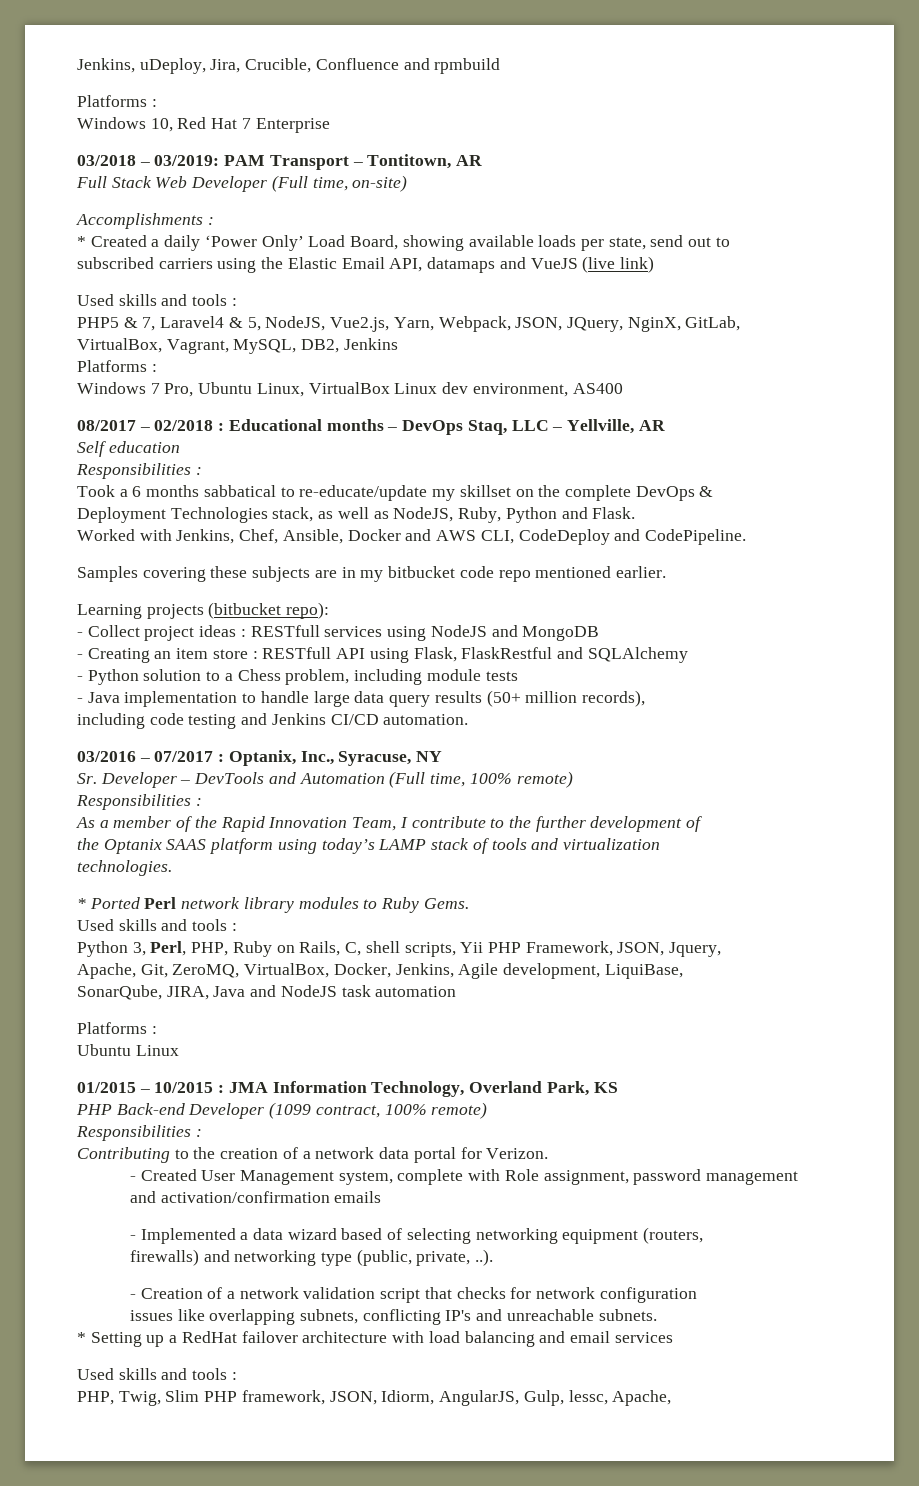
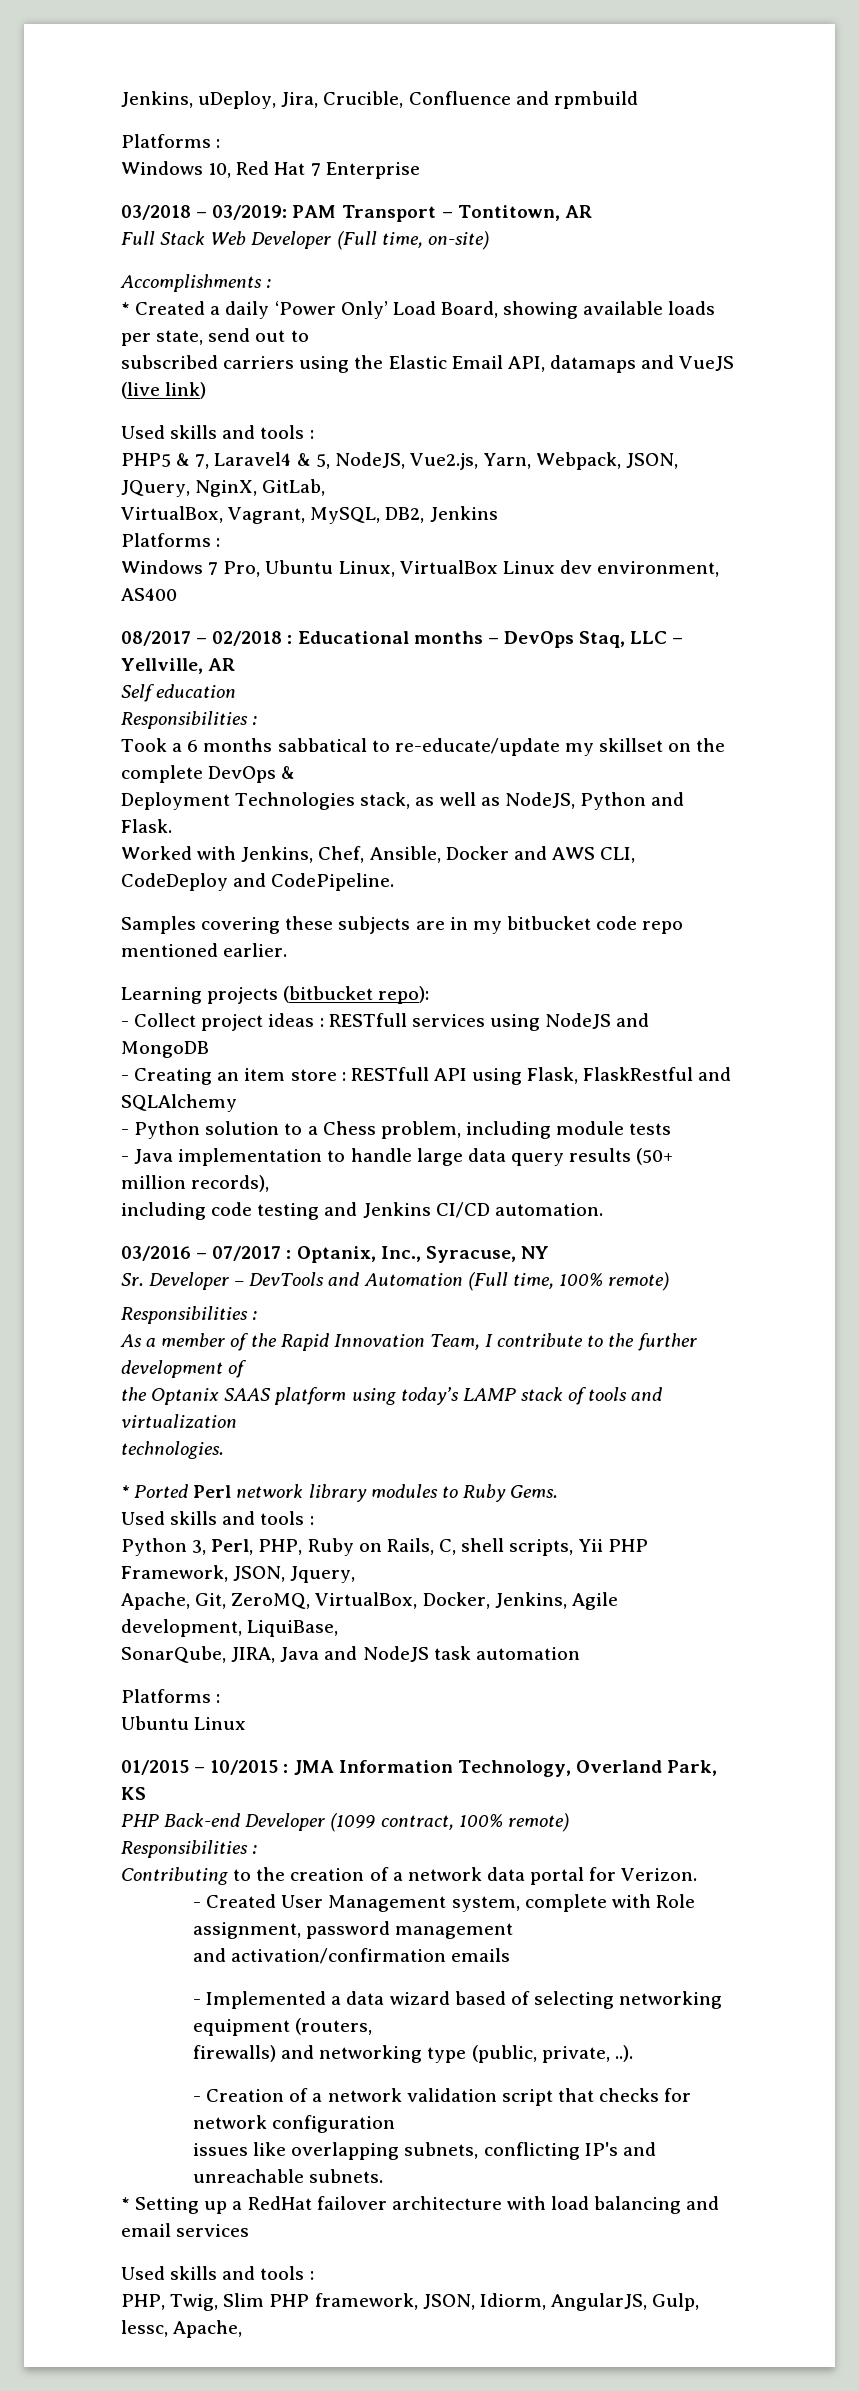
[458,507,502,523] Ruby, -> (575, 800) none

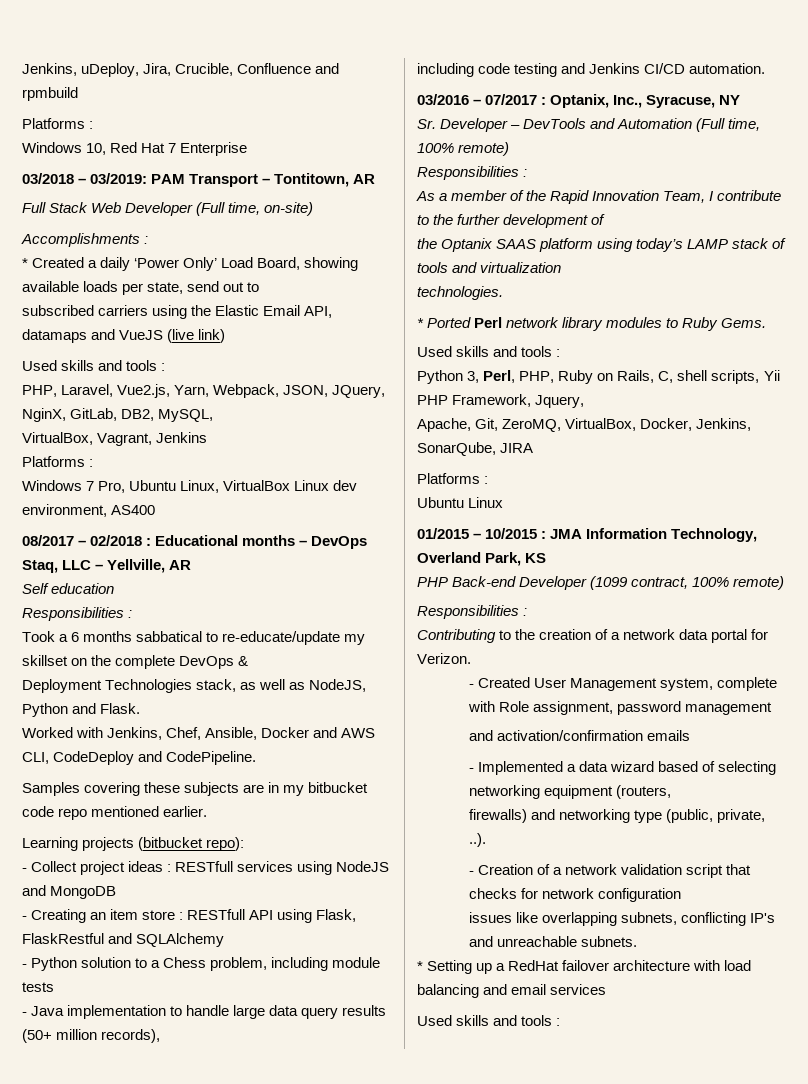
[121,452,405,469] PHP5 & 7, Laravel4 & 5, NodeJS, -> [22,384,114,397] PHP, Laravel,
(326, 487) none -> [121,409,214,422] DB2, MySQL,
[310,507,425,524] MySQL, DB2, -> (153, 439) none
[233,1566,286,1582] JSON, -> (532, 400) none
[571,1592,618,1610] [121,1619,339,1637] [121,1646,580,1663] Agile development, LiquiBase, // SonarQube, JIRA, Java and NodeJS task automation -> [417,442,534,456] SonarQube, JIRA
[121,2293,700,2311] [121,2320,243,2338] // PHP, Twig, Slim PHP framework, JSON, Idiorm, AngularJS, Gulp, lessc, Apache, -> (561, 1022) none

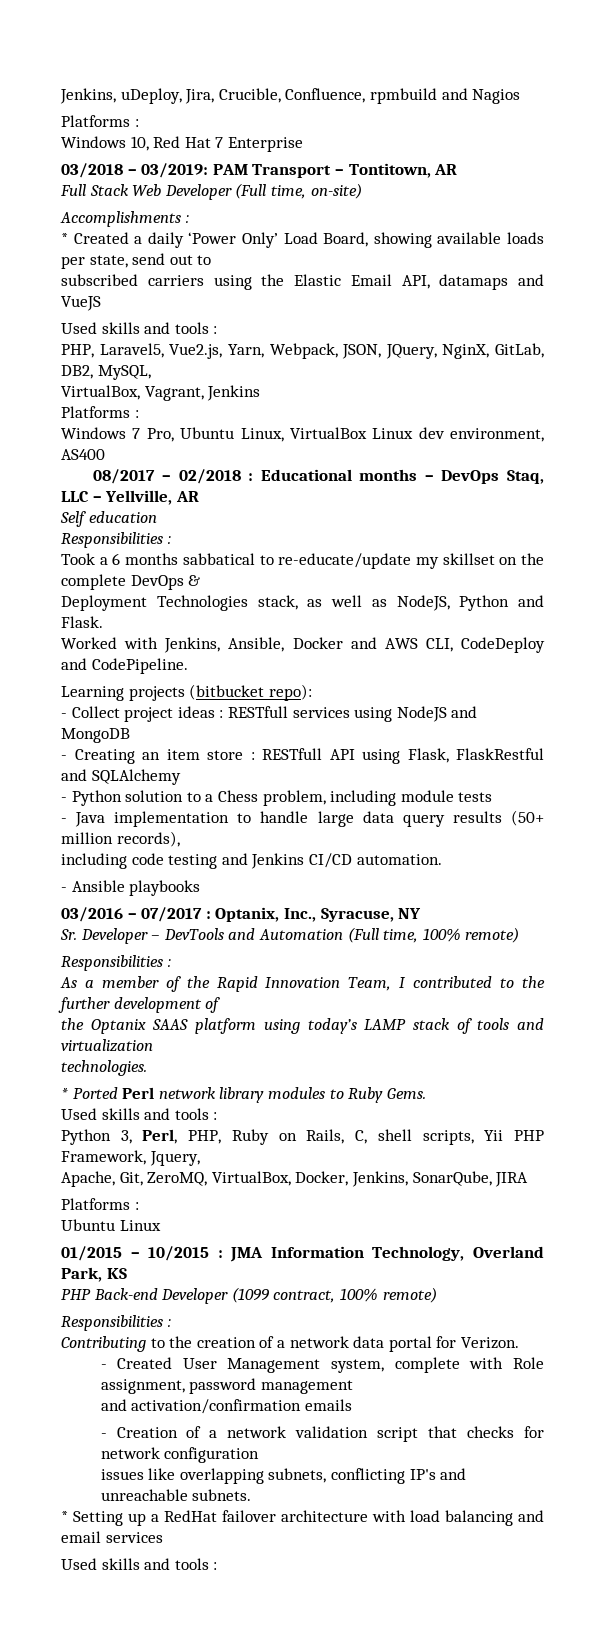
[237,63,340,74] [22,87,78,101] Confluence and rpmbuild -> [285,88,521,104] Confluence, rpmbuild and Nagios
[167,329,226,343] (live link) -> (101, 303) none
[61,384,114,397] Laravel, -> [99,343,164,358] Laravel5,
[166,727,202,740] Chef, -> (221, 645) none
[22,782,369,796] [22,806,208,820] // Samples covering these subjects are in my bitbucket code repo mentioned earlier. -> (188, 666) none
(766, 68) none -> [61,880,201,896] // - Ansible playbooks
[717,190,782,201] contribute -> [413,976,493,988] contributed
[468,761,777,775] [468,785,671,799] [468,809,765,823] [468,833,486,847] // - Implemented a data wizard based of selecting networking equipment (routers, // firewalls) and networking type (public, private, ..). -> (352, 1405) none

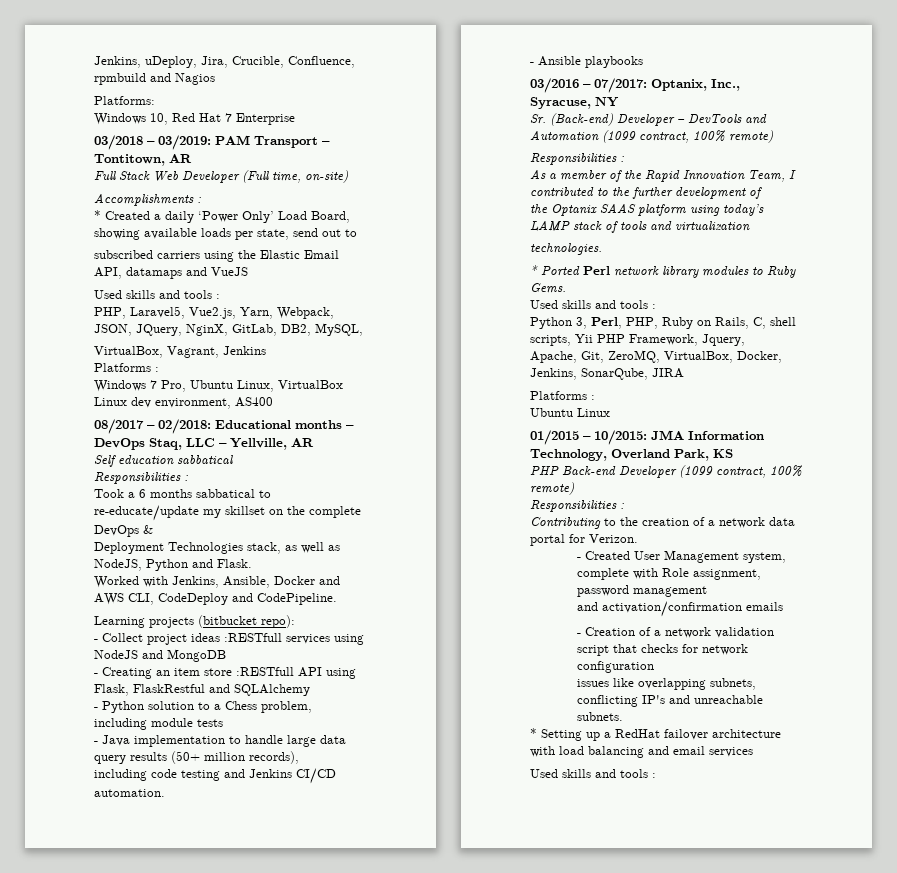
[61,115,139,127] Platforms : -> [94,96,155,105] Platforms:
[178,469,254,484] 02/2018 : -> [158,419,211,434] 02/2018:
(157, 517) none -> [177,455,233,464] sabbatical
[219,706,288,718] : RESTfull -> [224,633,282,642] :RESTfull
[250,748,322,760] : RESTfull -> [236,667,294,676] :RESTfull
[141,907,211,922] 07/2017 : -> [594,78,647,93] 07/2017:
(77, 934) none -> [550,113,613,126] (Back-end)
[347,927,419,943] (Full time, -> [602,130,689,143] (1099 contract,
[148,1246,223,1261] 10/2015 : -> [594,430,647,445] 10/2015:

